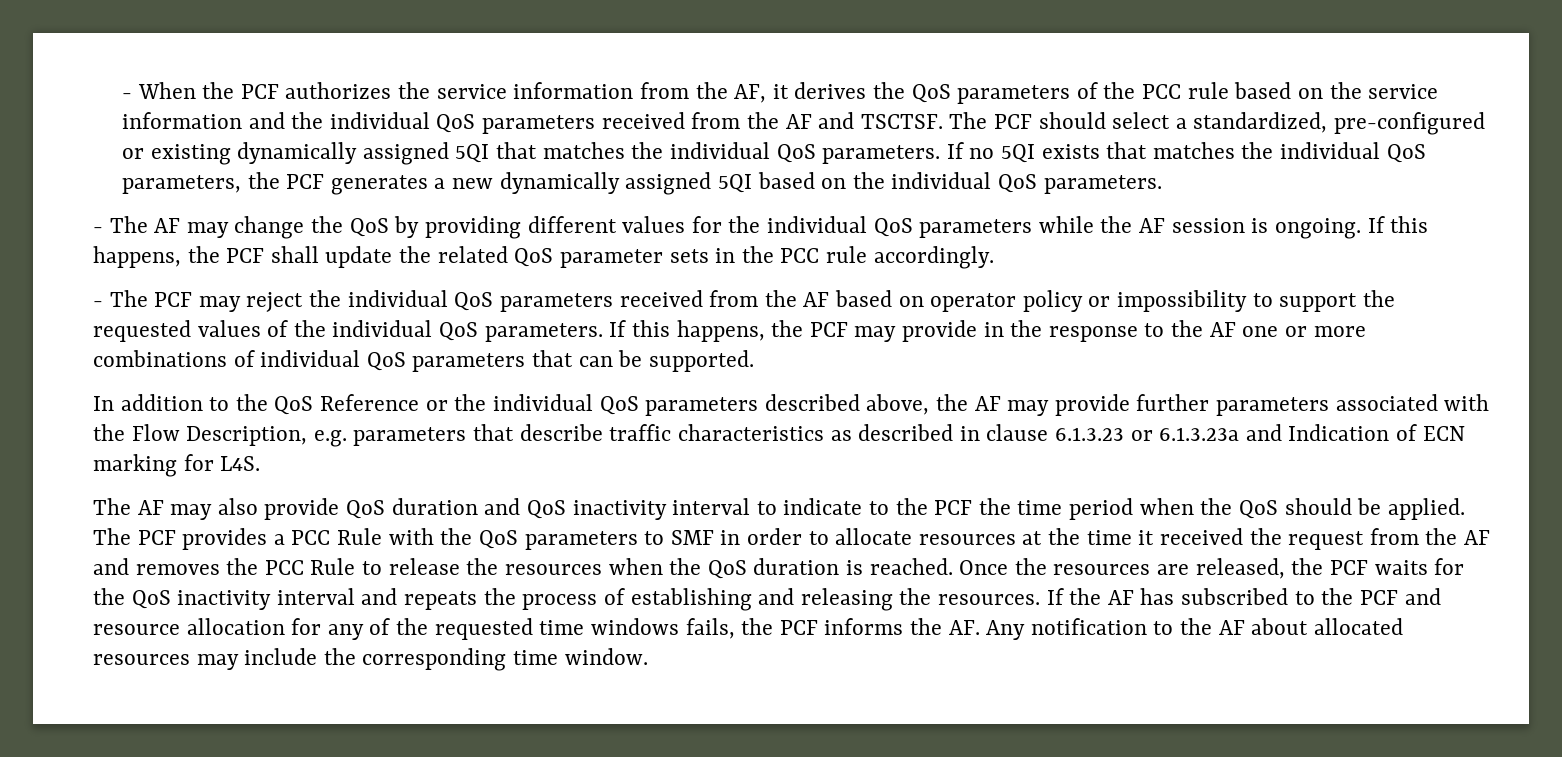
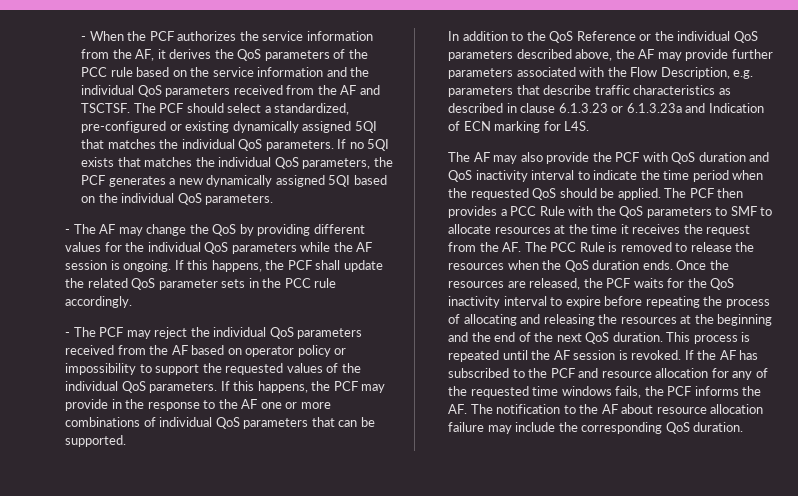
(340, 509) none -> [592,152,668,162] the PCF with
[868,498,973,515] to the PCF -> (638, 175) none
(1233, 506) none -> [470,188,529,200] requested
(176, 537) none -> [717,188,744,198] then
[720,528,802,545] in order -> (757, 211) none
[1159,528,1243,545] received -> [632,224,681,234] receives
[1463,530,1490,545] [92,558,356,575] AF and removes the PCC Rule -> [502,242,672,252] AF. The PCC Rule is removed
[845,558,953,575] is reached. -> [642,260,673,270] ends.
[361,588,478,610] and repeats -> [550,296,700,308] to expire before repeating
[630,588,752,611] establishing -> [463,314,517,326] allocating
[937,594,1040,605] resources. -> [620,314,773,326] [448,332,751,344] [448,350,682,362] resources at the beginning and the end of the next QoS duration. This process is repeated until the AF session is revoked.
[986,620,1026,640] Any -> [470,404,493,414] The
[1313,618,1403,635] [92,654,190,665] allocated resources -> [656,404,764,414] [448,422,485,432] resource allocation failure
[513,648,648,665] time window. -> [665,422,744,434] QoS duration.

